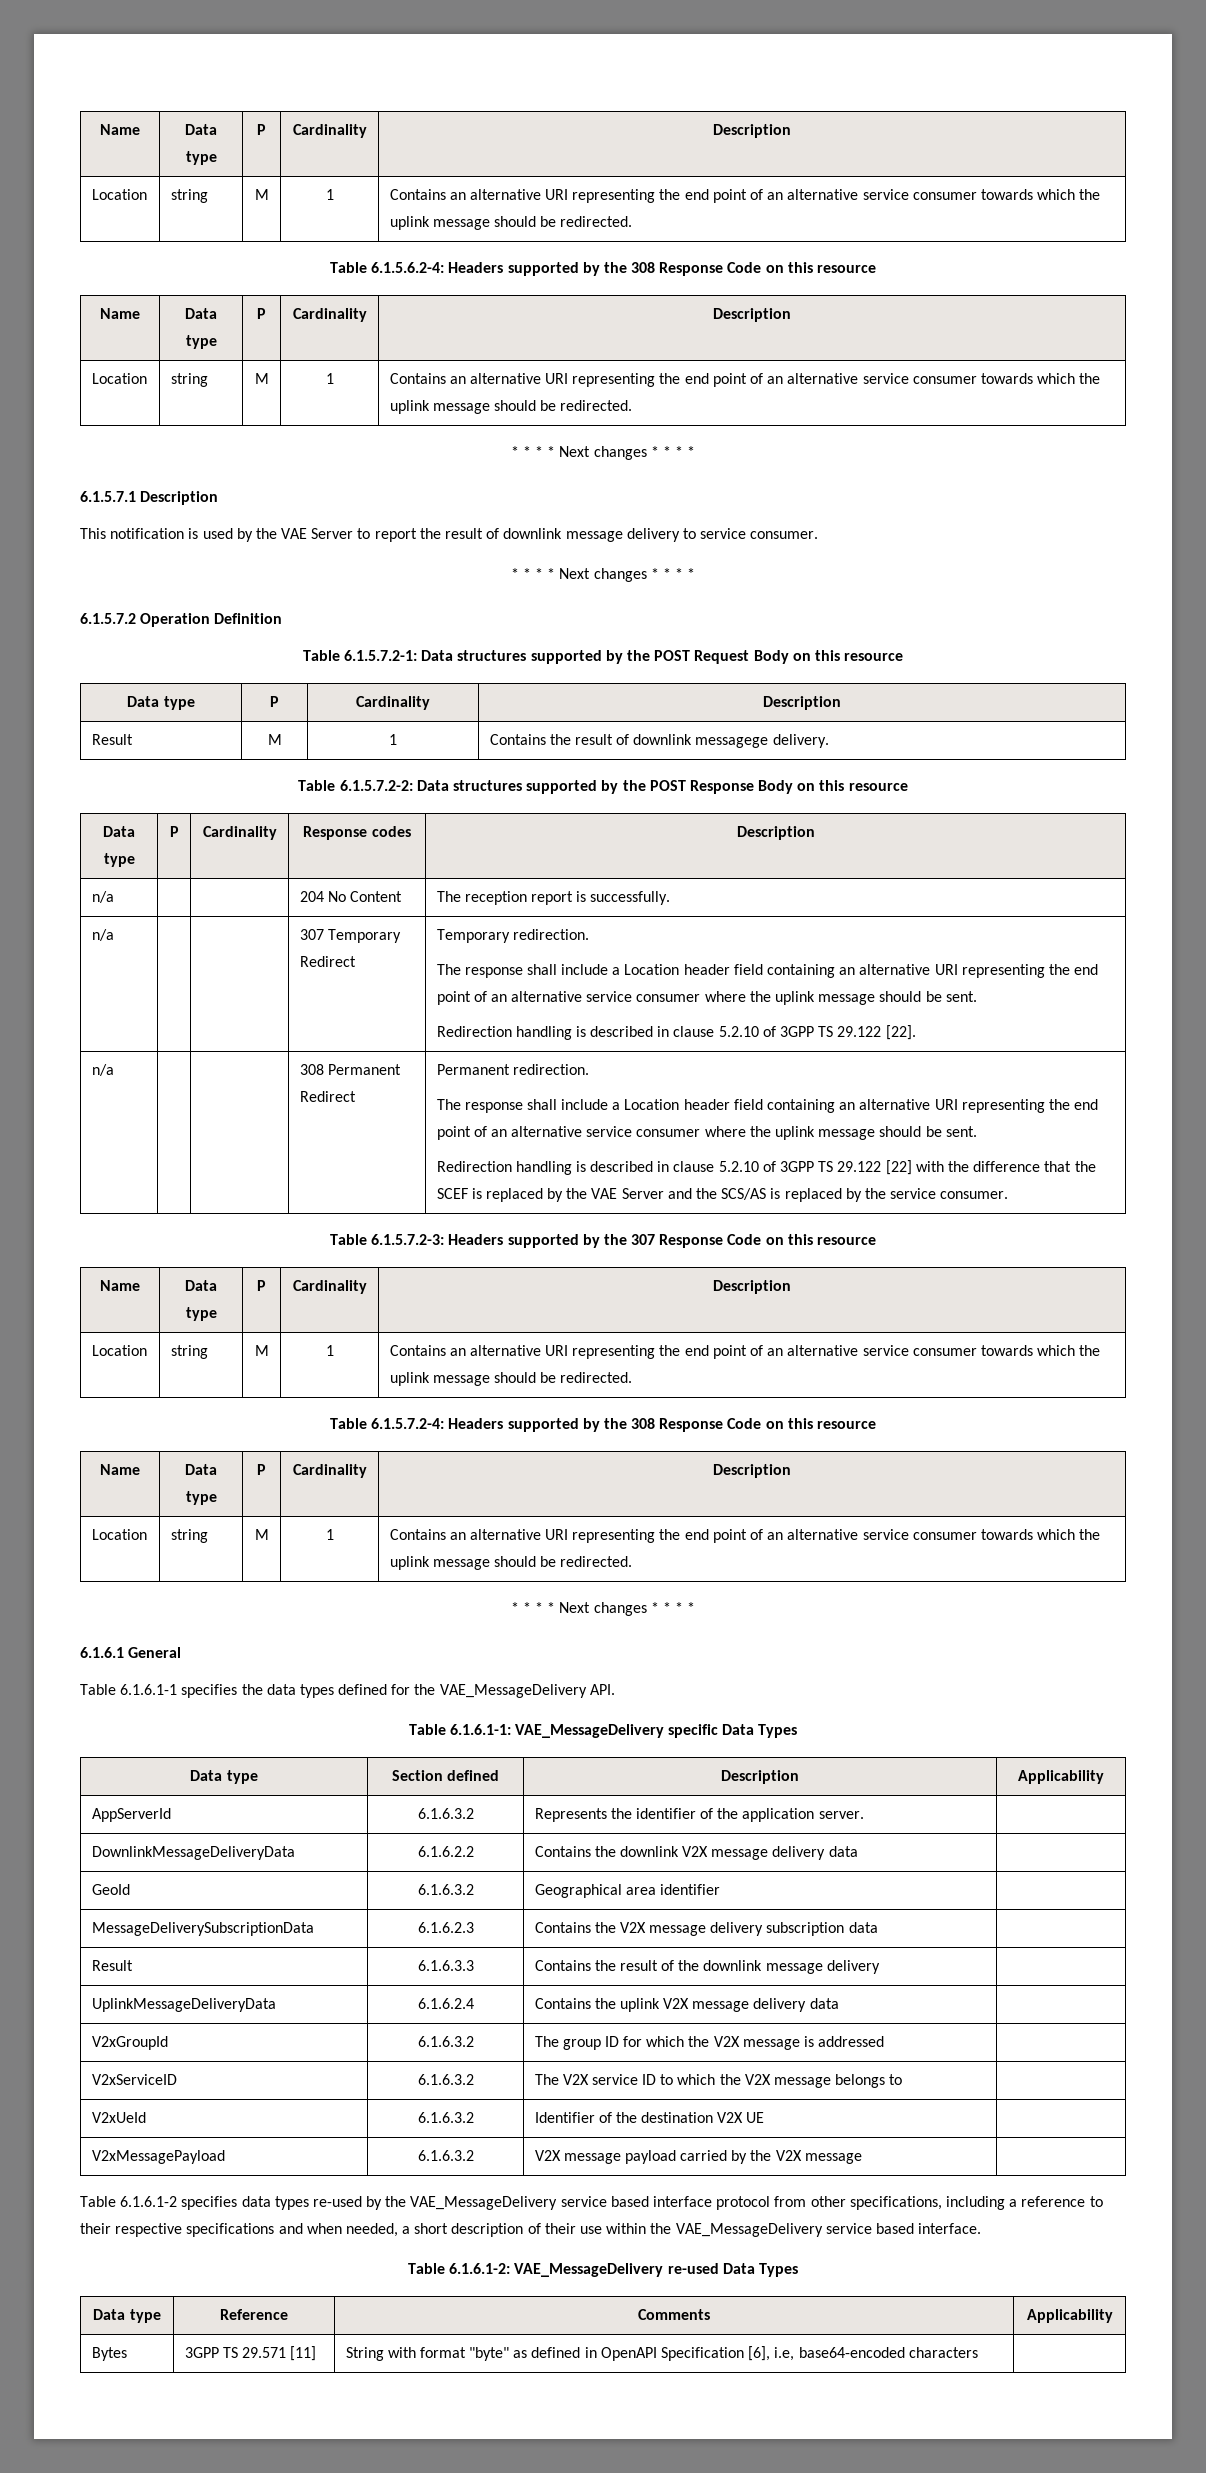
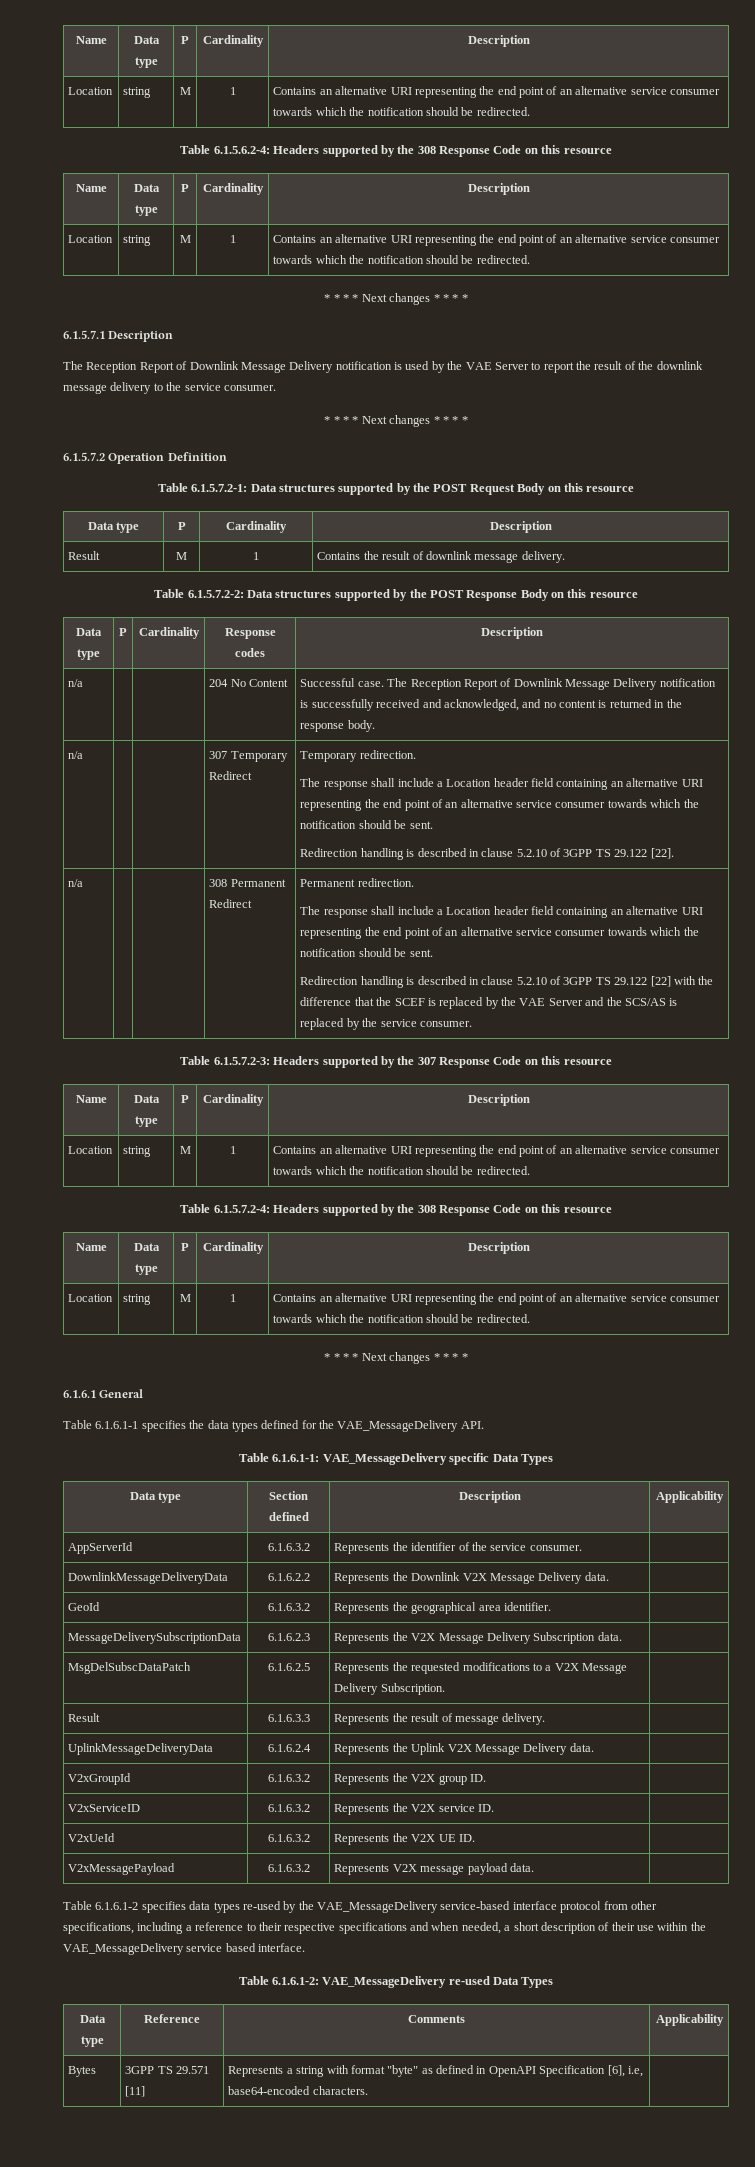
[389,216,490,230] uplink message -> [367,107,424,116] notification
[389,400,490,414] uplink message -> [367,255,424,264] notification
[80,528,106,539] This -> [63,361,334,373] The Reception Report of Downlink Message Delivery
(500, 533) none -> [638,361,654,370] the
(696, 533) none -> [166,382,182,391] the
[695,737,769,748] messagege -> [474,553,519,563] message
[436,891,671,905] The reception report is successfully. -> [300,678,716,690] [300,699,682,711] [300,720,375,732] Successful case. The Reception Report of Downlink Message Delivery notification is successfully received and acknowledged, and no content is returned in the response body.
[704,991,876,1005] where the uplink message -> [607,799,699,808] [300,820,357,829] towards which the notification
[704,1126,876,1140] where the uplink message -> [607,927,699,936] [300,948,357,957] towards which the notification
[389,1372,490,1386] uplink message -> [367,1166,424,1175] notification
[389,1556,490,1570] uplink message -> [367,1314,424,1323] notification
[742,1808,864,1822] application server. -> [490,1543,582,1551] service consumer.
[534,1846,858,1860] [91,1884,130,1895] [417,1884,474,1895] [534,1884,720,1898] Contains the downlink V2X message delivery data | // GeoId | 6.1.6.3.2 | Geographical area identifier -> [334,1572,609,1584] [68,1602,101,1611] [267,1603,310,1611] [334,1602,551,1614] Represents the Downlink V2X Message Delivery data. | // GeoId | 6.1.6.3.2 | Represents the geographical area identifier.
[534,1922,878,1936] Contains the V2X message delivery subscription data -> [334,1632,622,1644] [68,1662,192,1674] [267,1663,310,1671] [334,1662,628,1674] [334,1683,445,1695] Represents the V2X Message Delivery Subscription data. | // MsgDelSubscDataPatch | 6.1.6.2.5 | Represents the requested modifications to a V2X Message Delivery Subscription.
[534,1960,880,1974] [91,1998,276,2012] [417,1998,474,2009] [534,1998,839,2012] [91,2036,168,2050] [417,2036,474,2047] [534,2036,885,2050] [91,2074,177,2085] [417,2074,474,2085] [534,2074,903,2088] [91,2112,146,2123] [417,2112,474,2123] [534,2112,714,2123] Contains the result of the downlink message delivery | // UplinkMessageDeliveryData | 6.1.6.2.4 | Contains the uplink V2X message delivery data | // V2xGroupId | 6.1.6.3.2 | The group ID for which the V2X message is addressed | // V2xServiceID | 6.1.6.3.2 | The V2X service ID to which the V2X message belongs to | // V2xUeId | 6.1.6.3.2 | Identifier of the destination -> [334,1713,546,1725] [68,1743,214,1755] [267,1744,311,1752] [334,1743,594,1755] [68,1773,132,1785] [267,1774,310,1782] [334,1773,486,1785] [68,1804,141,1812] [267,1804,310,1812] [334,1803,494,1815] [68,1833,116,1842] [267,1834,310,1842] [334,1833,408,1845] Represents the result of message delivery. | // UplinkMessageDeliveryData | 6.1.6.2.4 | Represents the Uplink V2X Message Delivery data. | // V2xGroupId | 6.1.6.3.2 | Represents the V2X group ID. | // V2xServiceID | 6.1.6.3.2 | Represents the V2X service ID. | // V2xUeId | 6.1.6.3.2 | Represents the
(765, 2117) none -> [458,1834,475,1842] ID.
(474, 2155) none -> [334,1864,390,1875] Represents
[680,2150,862,2164] carried by the V2X message -> [509,1863,534,1872] data.
[560,2196,649,2207] service based -> [440,1901,511,1910] service-based
[345,2347,384,2361] String -> [228,2066,325,2077] Represents a string
[908,2347,978,2358] characters -> [312,2086,368,2095] characters.

